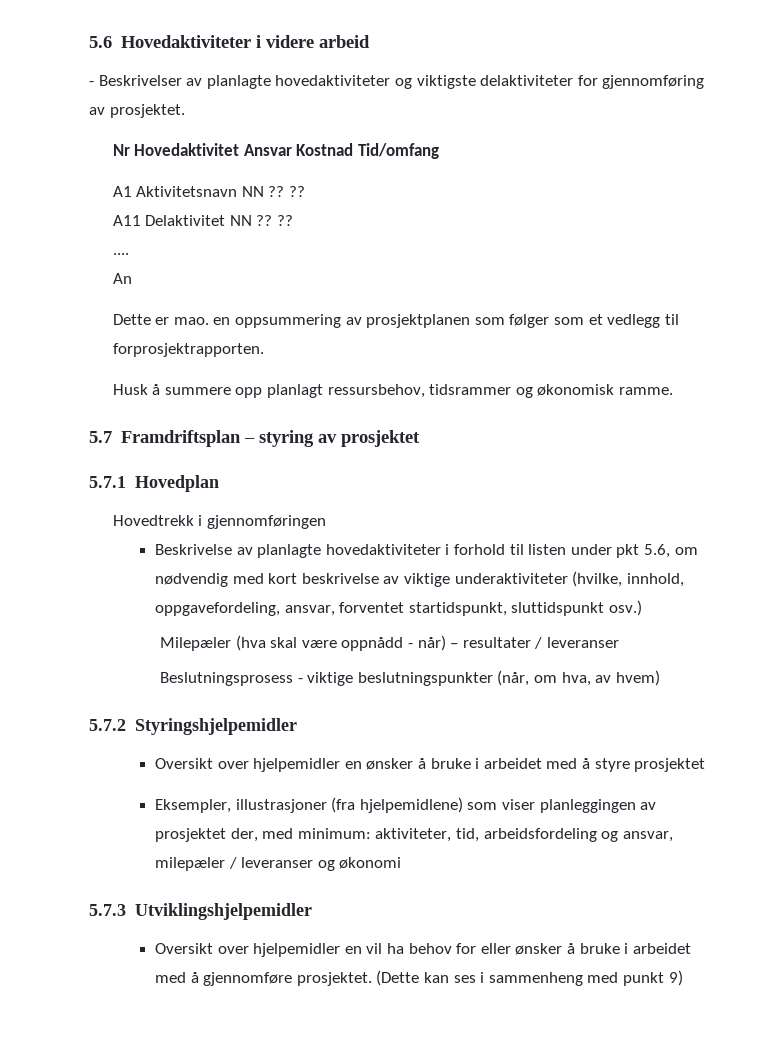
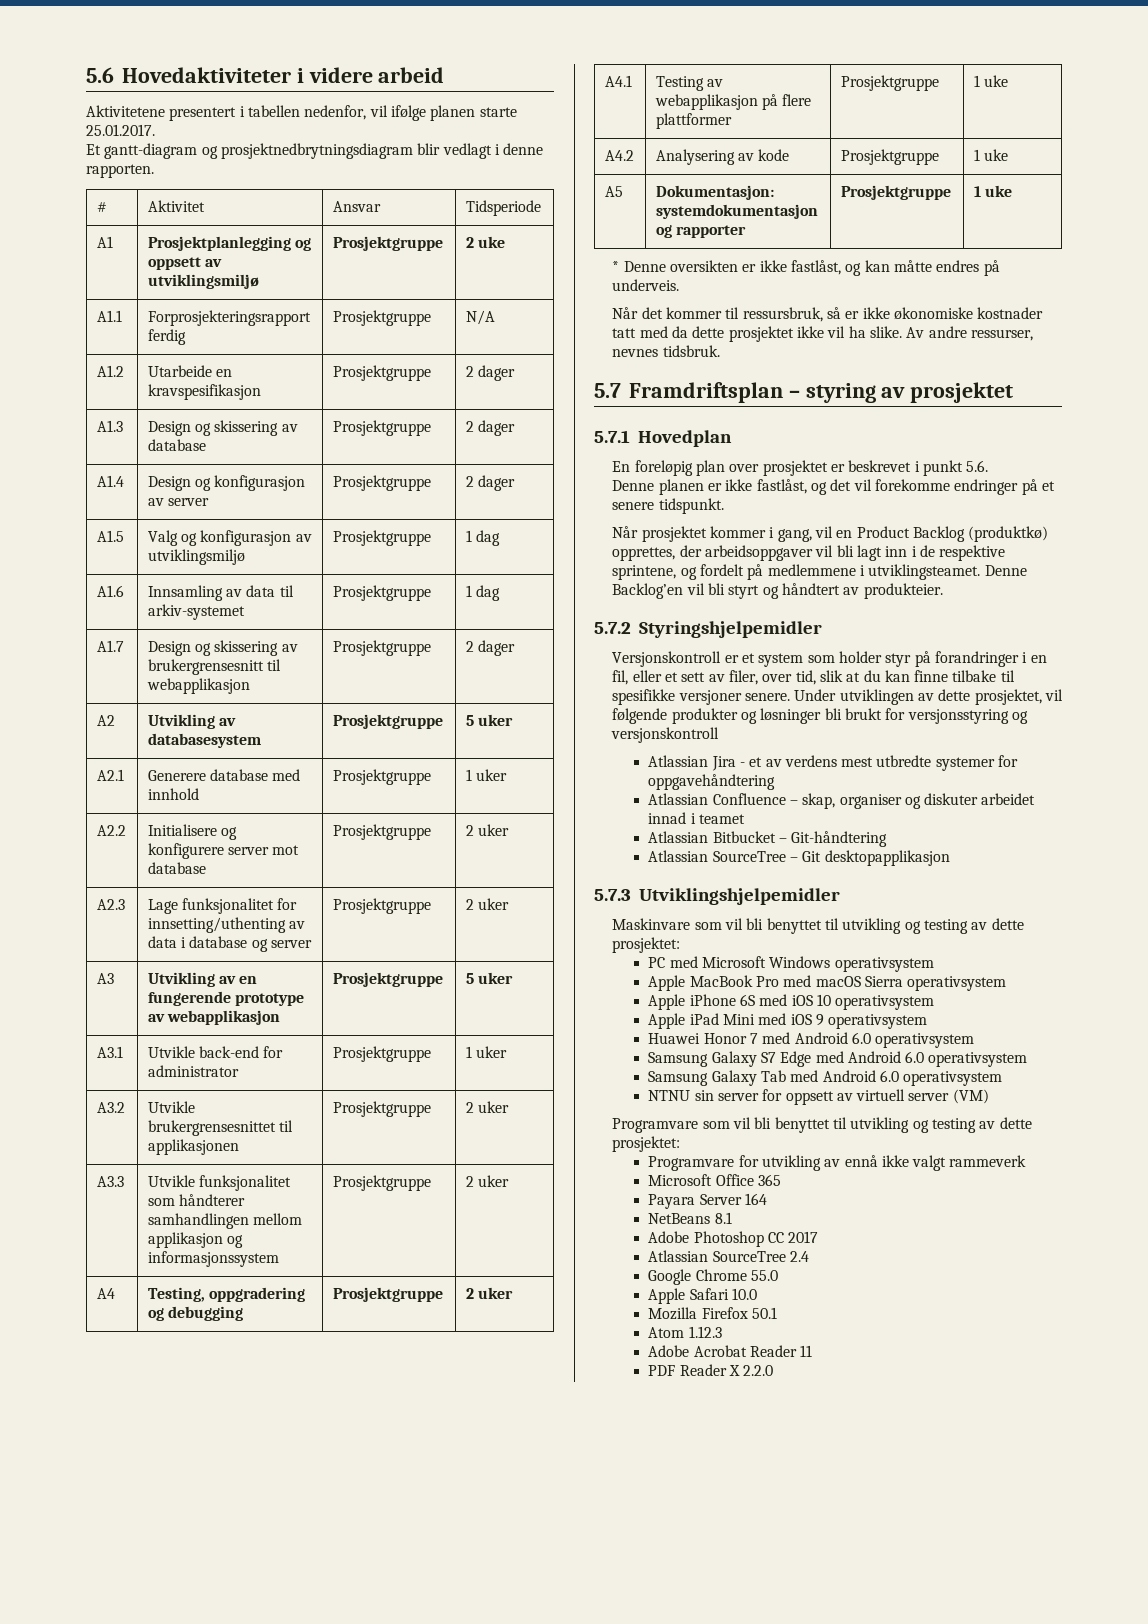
[89,75,705,89] [89,104,185,118] [112,143,440,159] [112,186,306,197] [112,215,294,226] [112,253,129,255] [112,273,132,284] [112,314,679,328] [112,343,264,357] [112,384,673,398] - Beskrivelser av planlagte hovedaktiviteter og viktigste delaktiviteter for gjennomføring av prosjektet. // Nr Hovedaktivitet Ansvar Kostnad Tid/omfang // A1 Aktivitetsnavn NN ?? ?? // A11 Delaktivitet NN ?? ?? // .... // An // Dette er mao. en oppsummering av prosjektplanen som følger som et vedlegg til forprosjektrapporten. // Husk å summere opp planlagt ressursbehov, tidsrammer og økonomisk ramme. -> [86,105,517,121] [86,124,155,136] [86,143,544,159] [86,164,154,178] [96,202,107,212] [147,200,205,212] [332,201,381,212] [465,200,541,216] [96,236,113,248] [147,236,312,251] [147,257,223,270] [147,274,259,289] [332,236,443,251] [465,236,506,248] [96,310,122,322] [147,310,311,326] [147,329,186,345] [332,310,431,326] [465,310,495,325] [96,365,124,377] [147,365,233,377] [147,384,261,400] [332,365,431,381] [465,365,516,381] [96,420,123,432] [147,420,298,436] [147,439,206,451] [332,420,431,436] [465,420,516,436] [96,475,124,487] [147,475,306,491] [147,498,210,506] [332,475,431,491] [465,475,516,491] [96,530,124,542] [147,530,312,546] [147,549,245,565] [332,530,431,546] [465,530,501,546] [96,585,124,597] [147,585,294,601] [147,604,245,620] [332,585,431,601] [465,585,501,601] [96,640,124,652] [147,640,298,656] [147,659,282,675] [146,678,250,694] [332,640,431,656] [465,640,516,656] [96,715,115,726] [147,714,237,729] [147,733,261,748] [332,714,443,729] [465,714,514,726] [96,769,124,781] [147,769,301,781] [147,788,199,800] [332,769,431,785] [465,769,508,781] [96,825,126,836] [147,824,238,840] [147,843,300,859] [147,862,206,874] [332,824,431,840] [465,824,510,836] [96,899,125,910] [147,898,298,914] [147,917,306,933] [147,936,313,952] [332,898,431,914] [465,898,510,910] [96,973,114,984] [147,972,258,987] [147,991,305,1006] [147,1010,281,1025] [332,972,443,987] [465,972,514,984] [96,1046,123,1058] [147,1046,284,1058] [147,1065,239,1077] [332,1046,431,1062] [465,1046,508,1058] [96,1102,125,1113] [147,1101,195,1113] [147,1120,294,1136] [147,1139,239,1155] [332,1101,431,1117] [465,1101,510,1113] [96,1176,124,1187] [147,1175,292,1191] [147,1194,246,1206] [147,1213,303,1229] [147,1232,244,1248] [147,1251,279,1267] [332,1175,431,1191] [465,1175,510,1187] [96,1288,115,1299] [147,1287,306,1302] [147,1306,244,1321] [332,1287,443,1302] [465,1287,514,1299] [604,75,632,87] [655,76,724,91] [654,94,812,110] [655,113,732,129] [840,75,939,91] [973,75,1009,87] [604,150,634,161] [655,149,790,165] [840,149,939,165] [973,149,1009,161] [604,186,623,197] [655,185,774,200] [655,204,818,219] [655,225,747,238] [840,185,951,200] [973,185,1013,197] [612,260,1000,276] [612,279,680,291] [612,307,1044,322] [612,326,1033,342] [612,345,720,357] Aktivitetene presentert i tabellen nedenfor, vil ifølge planen starte 25.01.2017. // Et gantt-diagram og prosjektnedbrytningsdiagram blir vedlagt i denne rapporten. // # | Aktivitet | Ansvar | Tidsperiode // A1 | Prosjektplanlegging og oppsett av utviklingsmiljø | Prosjektgruppe | 2 uke // A1.1 | Forprosjekteringsrapport ferdig | Prosjektgruppe | N/A // A1.2 | Utarbeide en kravspesifikasjon | Prosjektgruppe | 2 dager // A1.3 | Design og skissering av database | Prosjektgruppe | 2 dager // A1.4 | Design og konfigurasjon av server | Prosjektgruppe | 2 dager // A1.5 | Valg og konfigurasjon av utviklingsmiljø | Prosjektgruppe | 1 dag // A1.6 | Innsamling av data til arkiv-systemet | Prosjektgruppe | 1 dag // A1.7 | Design og skissering av brukergrensesnitt til webapplikasjon | Prosjektgruppe | 2 dager // A2 | Utvikling av databasesystem | Prosjektgruppe | 5 uker // A2.1 | Generere database med innhold | Prosjektgruppe | 1 uker // A2.2 | Initialisere og konfigurere server mot database | Prosjektgruppe | 2 uker // A2.3 | Lage funksjonalitet for innsetting/uthenting av data i database og server | Prosjektgruppe | 2 uker // A3 | Utvikling av en fungerende prototype av webapplikasjon | Prosjektgruppe | 5 uker // A3.1 | Utvikle back-end for administrator | Prosjektgruppe | 1 uker // A3.2 | Utvikle brukergrensesnittet til applikasjonen | Prosjektgruppe | 2 uker // A3.3 | Utvikle funksjonalitet som håndterer samhandlingen mellom applikasjon og informasjonssystem | Prosjektgruppe | 2 uker // A4 | Testing, oppgradering og debugging | Prosjektgruppe | 2 uker // A4.1 | Testing av webapplikasjon på flere plattformer | Prosjektgruppe | 1 uke // A4.2 | Analysering av kode | Prosjektgruppe | 1 uke // A5 | Dokumentasjon: systemdokumentasjon og rapporter | Prosjektgruppe | 1 uke // * Denne oversikten er ikke fastlåst, og kan måtte endres på underveis. // Når det kommer til ressursbruk, så er ikke økonomiske kostnader tatt med da dette prosjektet ikke vil ha slike. Av andre ressurser, nevnes tidsbruk.
[112,515,326,529] [155,544,698,558] [155,571,684,587] [155,600,643,616] [160,635,619,651] [160,670,660,686] [89,718,297,735] [155,758,706,772] [155,797,657,813] [155,828,673,842] [155,857,402,871] [89,903,312,920] [155,943,691,957] [155,970,683,986] Hovedtrekk i gjennomføringen // Beskrivelse av planlagte hovedaktiviteter i forhold til listen under pkt 5.6, om nødvendig med kort beskrivelse av viktige underaktiviteter (hvilke, innhold, oppgavefordeling, ansvar, forventet startidspunkt, sluttidspunkt osv.) // Milepæler (hva skal være oppnådd - når) – resultater / leveranser // Beslutningsprosess - viktige beslutningspunkter (når, om hva, av hvem) // 5.7.2 Styringshjelpemidler // Oversikt over hjelpemidler en ønsker å bruke i arbeidet med å styre prosjektet // Eksempler, illustrasjoner (fra hjelpemidlene) som viser planleggingen av prosjektet der, med minimum: aktiviteter, tid, arbeidsfordeling og ansvar, milepæler / leveranser og økonomi // 5.7.3 Utviklingshjelpemidler // Oversikt over hjelpemidler en vil ha behov for eller ønsker å bruke i arbeidet med å gjennomføre prosjektet. (Dette kan ses i sammenheng med punkt 9) -> [612,460,989,476] [612,479,1055,495] [612,498,724,514] [612,526,1049,542] [612,545,1006,561] [612,564,1027,580] [612,583,943,599] [594,621,822,638] [612,651,1047,667] [612,670,1015,685] [612,689,1063,705] [612,708,1028,724] [611,727,720,743] [648,755,1019,771] [648,774,776,790] [648,793,1036,809] [648,812,745,824] [648,831,888,847] [648,850,950,866] [594,888,840,905] [612,918,1024,934] [612,937,681,953] [648,956,934,972] [648,975,1007,991] [648,994,935,1010] [648,1013,928,1029] [648,1032,975,1048] [648,1051,1028,1067] [648,1070,1003,1086] [648,1089,989,1105] [612,1117,1032,1133] [612,1136,681,1152] [648,1155,1027,1171] [648,1174,781,1186] [648,1193,767,1209] [648,1212,732,1224] [648,1231,819,1247] [648,1250,809,1262] [648,1269,778,1285] [648,1288,757,1304] [648,1307,777,1320] [648,1326,722,1338] [648,1345,813,1357] [648,1364,774,1376] En foreløpig plan over prosjektet er beskrevet i punkt 5.6. // Denne planen er ikke fastlåst, og det vil forekomme endringer på et senere tidspunkt. // Når prosjektet kommer i gang, vil en Product Backlog (produktkø) opprettes, der arbeidsoppgaver vil bli lagt inn i de respektive sprintene, og fordelt på medlemmene i utviklingsteamet. Denne Backlog’en vil bli styrt og håndtert av produkteier. // 5.7.2 Styringshjelpemidler // Versjonskontroll er et system som holder styr på forandringer i en fil, eller et sett av filer, over tid, slik at du kan finne tilbake til spesifikke versjoner senere. Under utviklingen av dette prosjektet, vil følgende produkter og løsninger bli brukt for versjonsstyring og versjonskontroll // Atlassian Jira - et av verdens mest utbredte systemer for oppgavehåndtering // Atlassian Confluence – skap, organiser og diskuter arbeidet innad i teamet // Atlassian Bitbucket – Git-håndtering // Atlassian SourceTree – Git desktopapplikasjon // 5.7.3 Utviklingshjelpemidler // Maskinvare som vil bli benyttet til utvikling og testing av dette prosjektet: // PC med Microsoft Windows operativsystem // Apple MacBook Pro med macOS Sierra operativsystem // Apple iPhone 6S med iOS 10 operativsystem // Apple iPad Mini med iOS 9 operativsystem // Huawei Honor 7 med Android 6.0 operativsystem // Samsung Galaxy S7 Edge med Android 6.0 operativsystem // Samsung Galaxy Tab med Android 6.0 operativsystem // NTNU sin server for oppsett av virtuell server (VM) // Programvare som vil bli benyttet til utvikling og testing av dette prosjektet: // Programvare for utvikling av ennå ikke valgt rammeverk // Microsoft Office 365 // Payara Server 164 // NetBeans 8.1 // Adobe Photoshop CC 2017 // Atlassian SourceTree 2.4 // Google Chrome 55.0 // Apple Safari 10.0 // Mozilla Firefox 50.1 // Atom 1.12.3 // Adobe Acrobat Reader 11 // PDF Reader X 2.2.0

